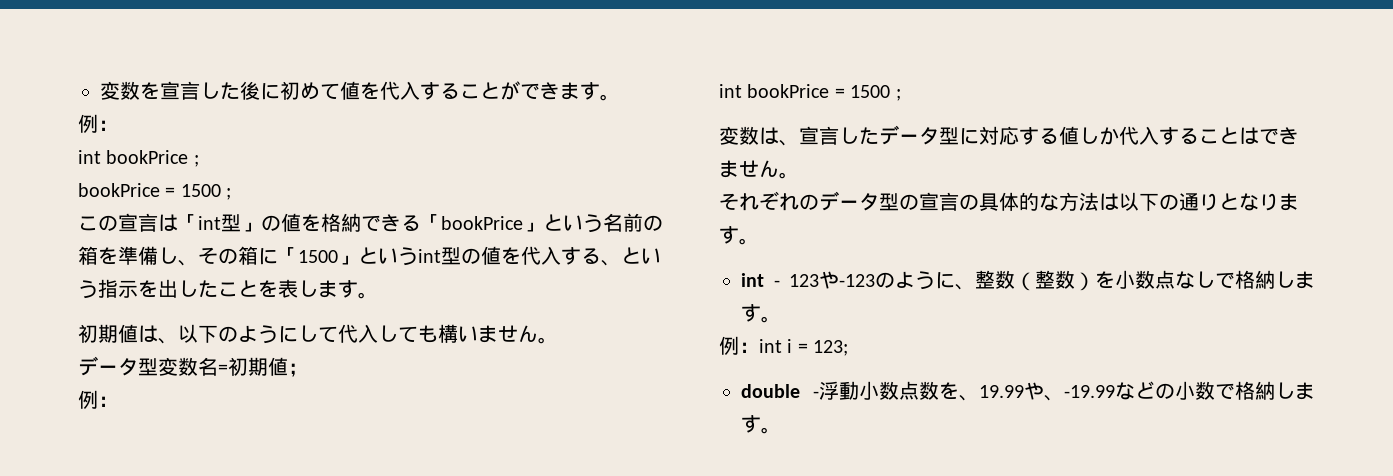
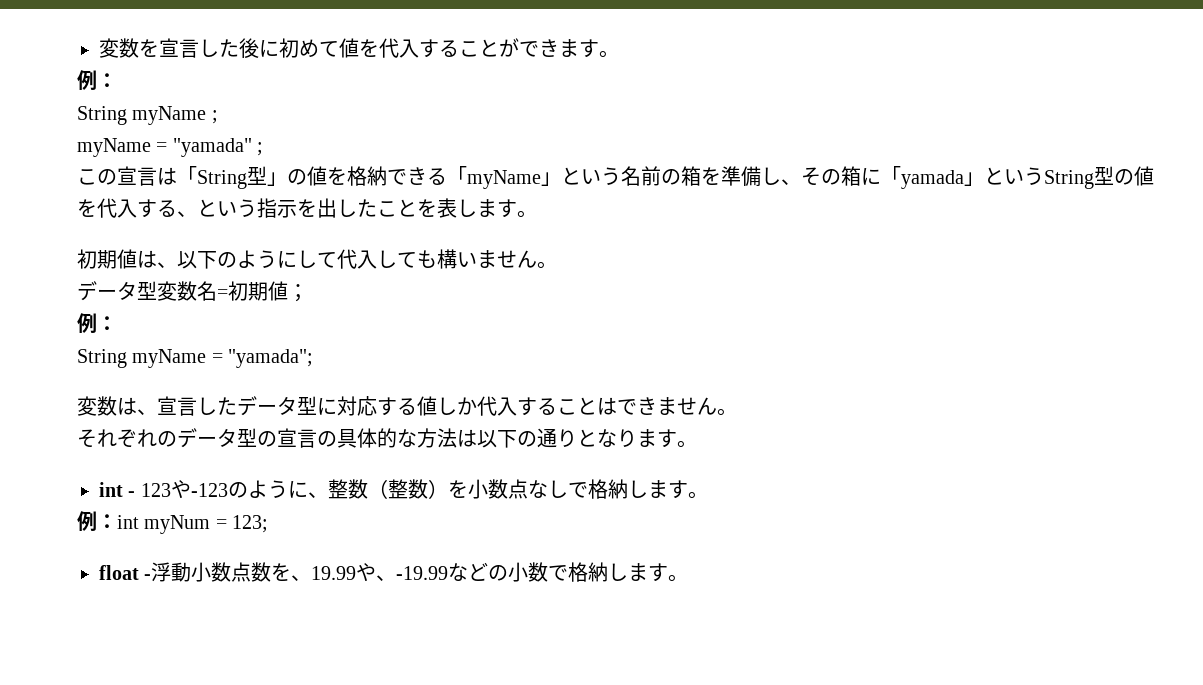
[78,150,199,167] [78,183,221,197] int bookPrice ; // bookPrice = 1500 -> [77,106,218,125] [77,138,252,157] String myName ; // myName = "yamada"
[198,216,221,230] int -> [197,170,247,189] String
[441,216,523,230] bookPrice -> [467,170,541,189] myName
[298,247,441,266] 1500」というint -> [901,167,1094,189] yamada」というString
[719,84,901,101] int bookPrice = 1500 ; -> [77,349,314,368] String myName = "yamada";
[787,339,793,353] i -> [144,515,211,534] myNum
[741,384,800,398] double -> [99,565,139,580] float

